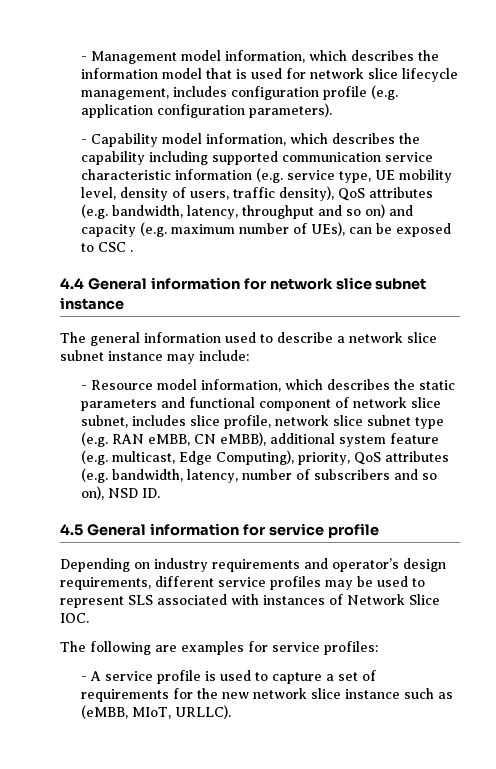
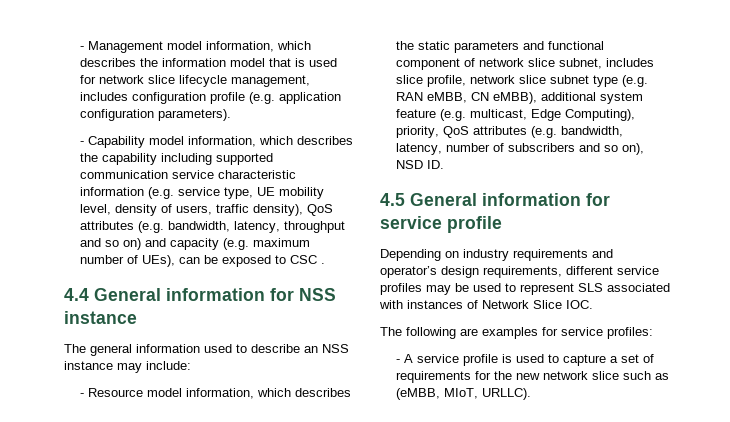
[269,277,427,290] network slice subnet -> [299,288,336,301] NSS
[337,332,437,343] [60,350,104,361] a network slice subnet -> [304,344,349,353] an NSS
[345,689,401,699] instance -> (620, 375) none

